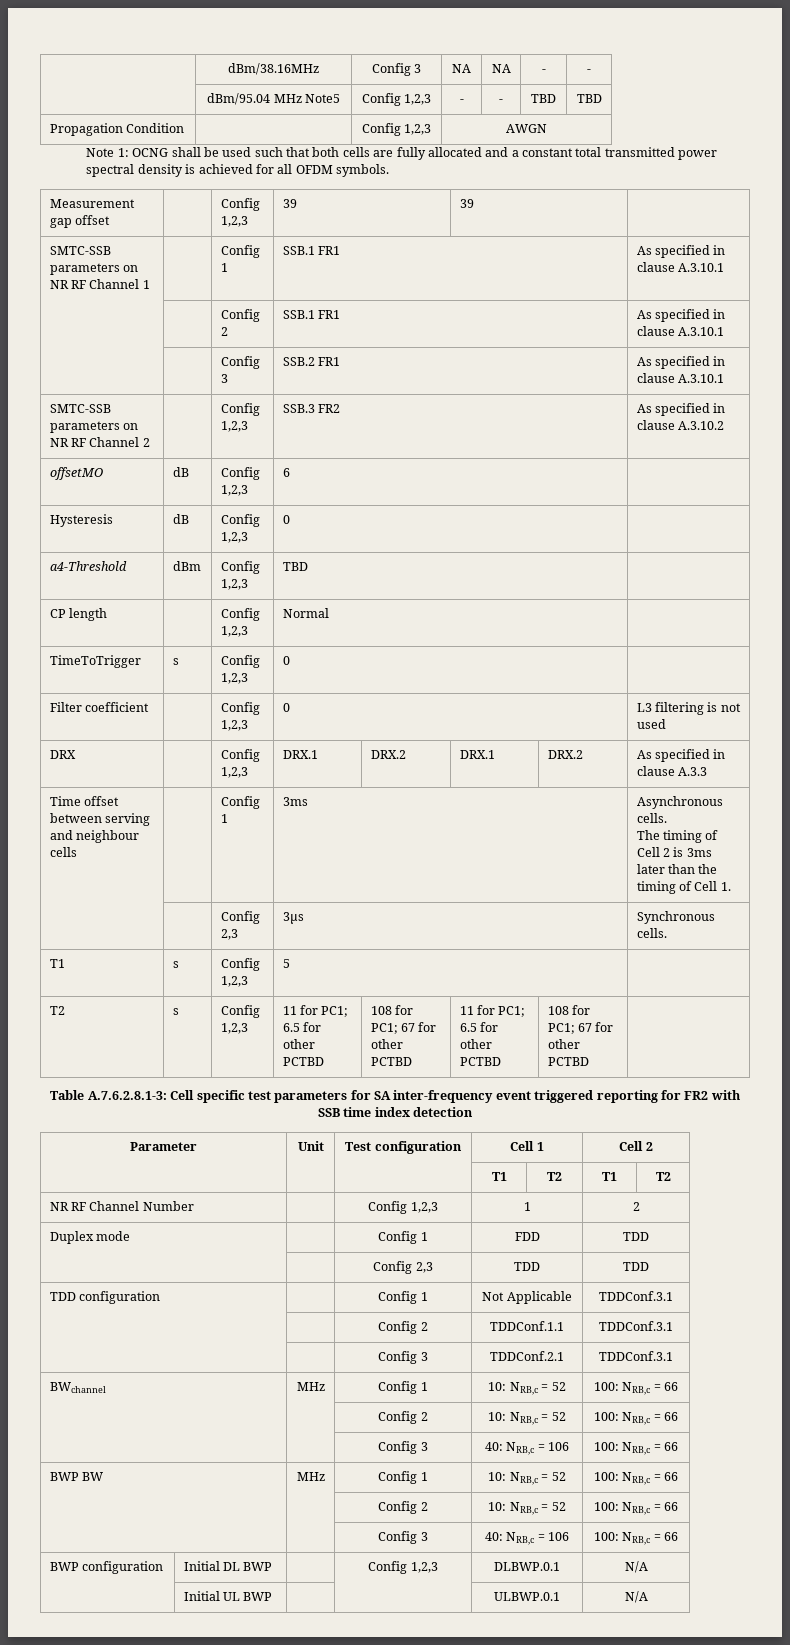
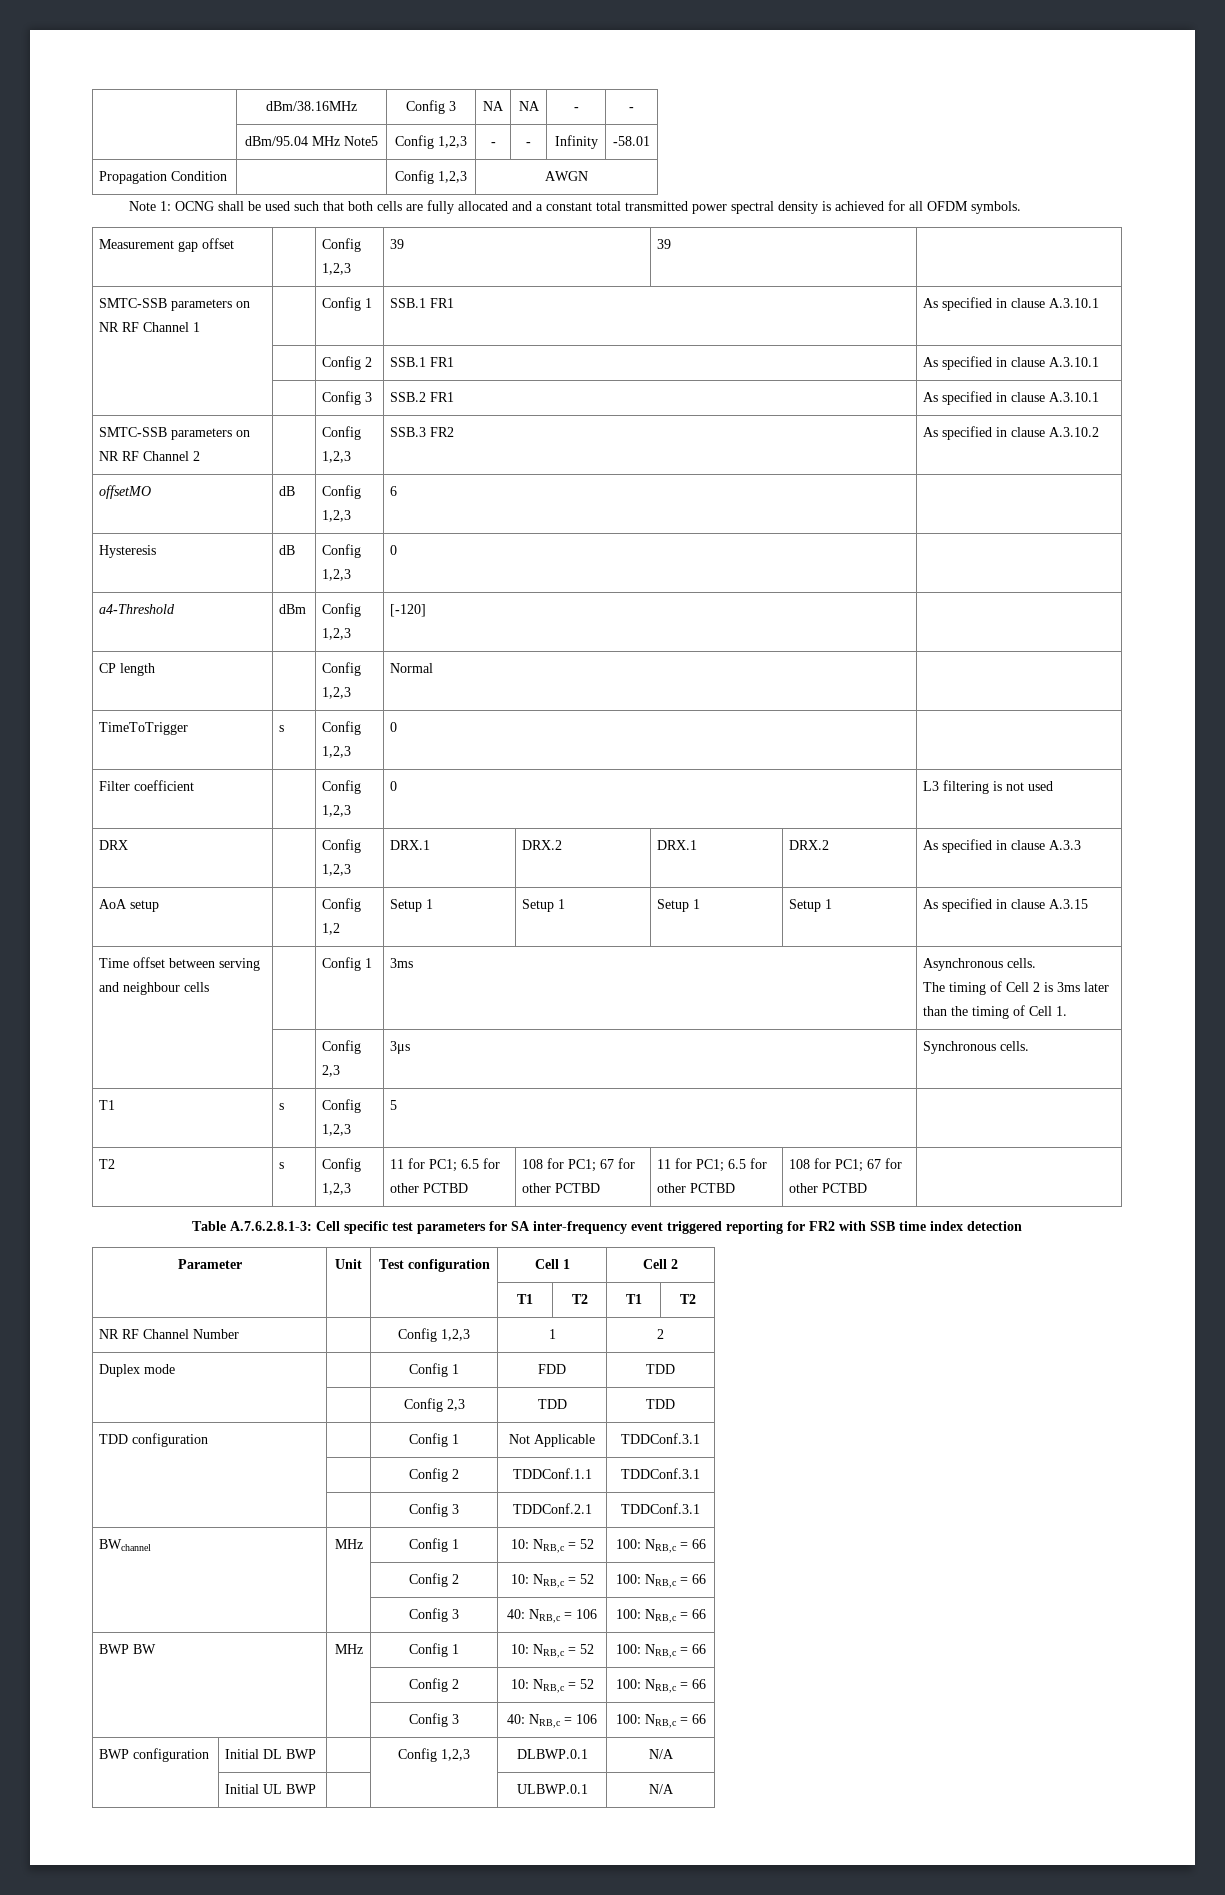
[531,94,556,103] [576,94,602,103] TBD | TBD -> [554,135,598,149] [613,136,650,146] Infinity | -58.01
[282,562,308,571] TBD -> [390,604,427,617] [-120]
(708, 771) none -> [99,899,160,912] [322,898,362,912] [322,923,341,935] [390,899,434,912] [522,899,566,912] [657,899,701,912] [789,899,833,912] [923,898,1089,912] // AoA setup | | Config 1,2 | Setup 1 | Setup 1 | Setup 1 | Setup 1 | As specified in clause A.3.15

